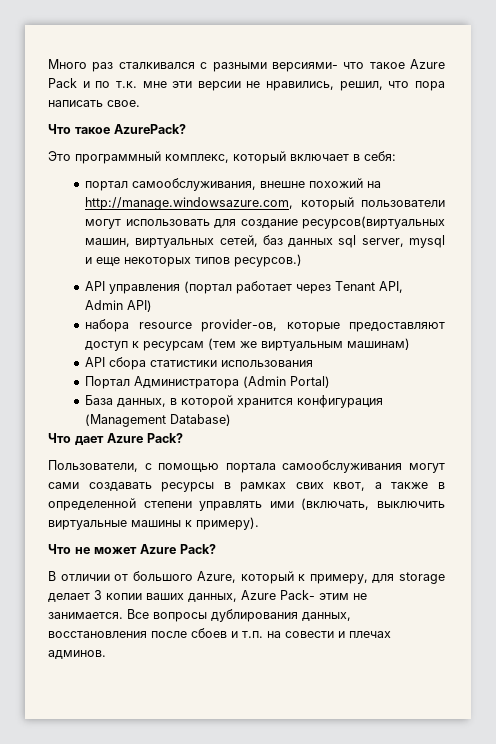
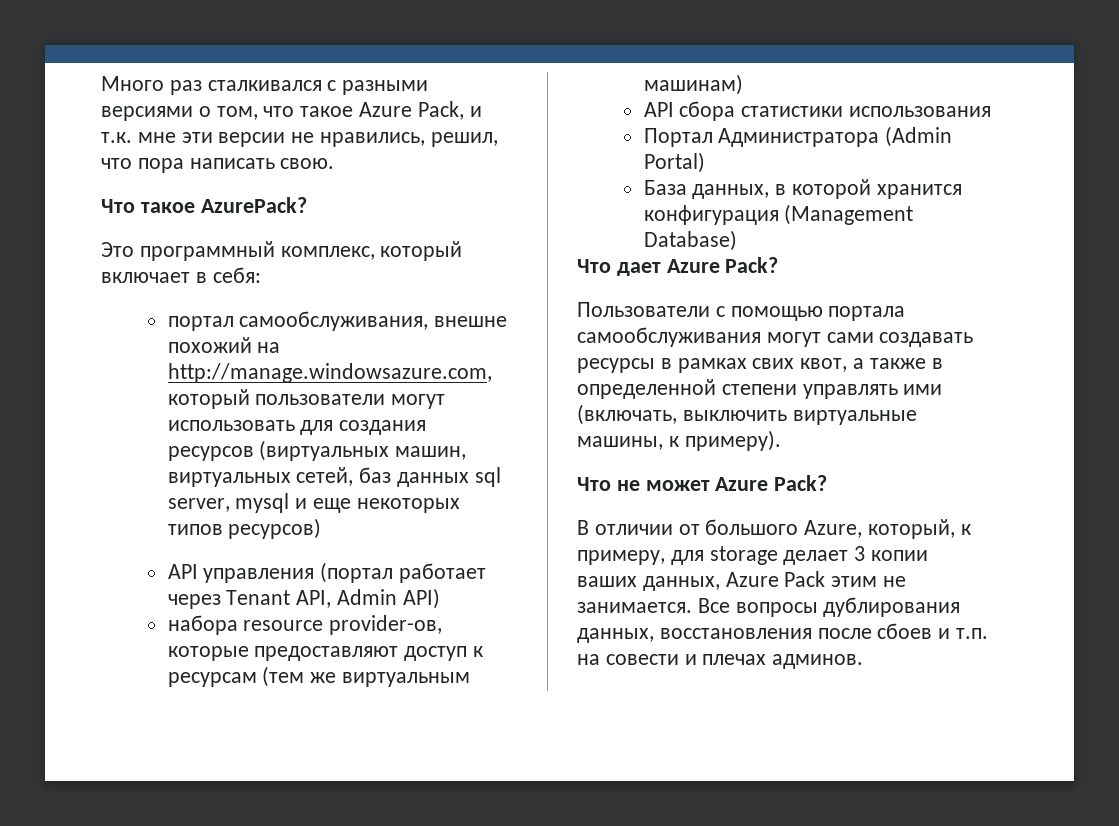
[271,59,445,72] [48,78,111,88] версиями- что такое Azure Pack и по -> [101,101,482,121] версиями о том, что такое Azure Pack, и
[107,100,140,107] свое. -> [280,158,335,169] свою.
[240,216,445,229] создание ресурсов(виртуальных -> [339,420,427,435] [167,440,390,461] создания ресурсов (виртуальных
[234,254,303,267] ресурсов.) -> [228,518,322,539] ресурсов)
[48,460,138,472] Пользователи, -> [577,302,710,317] Пользователи
[131,520,181,527] машины -> [577,436,663,450] машины,
[240,571,294,584] который -> [868,519,956,539] который,
[280,590,315,600] Pack- -> [784,571,826,587] Pack

